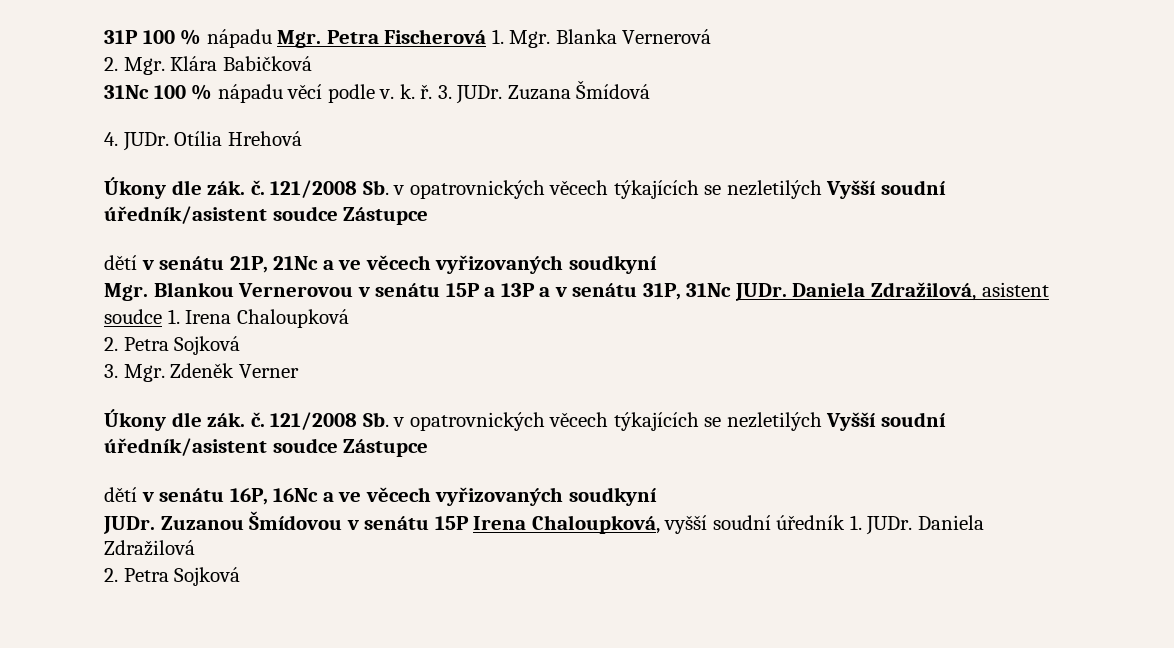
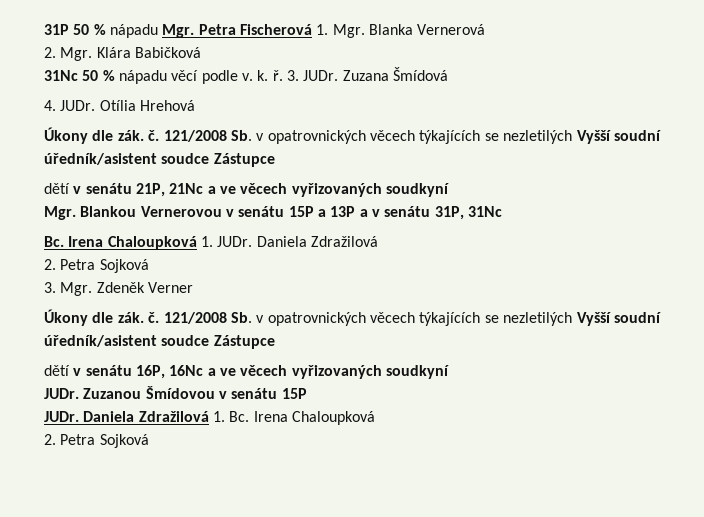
[142,30,175,44] 100 -> [73,24,90,35] 50
[153,85,186,99] 100 -> [82,70,99,81] 50
[734,282,1049,301] [104,309,349,328] JUDr. Daniela Zdražilová, asistent soudce 1. Irena Chaloupková -> [44,236,378,250] // Bc. Irena Chaloupková 1. JUDr. Daniela Zdražilová
[473,515,984,535] [104,540,195,556] Irena Chaloupková, vyšší soudní úředník 1. JUDr. Daniela Zdražilová -> [44,411,375,425] // JUDr. Daniela Zdražilová 1. Bc. Irena Chaloupková

